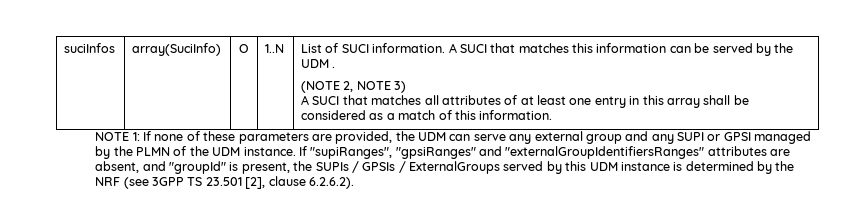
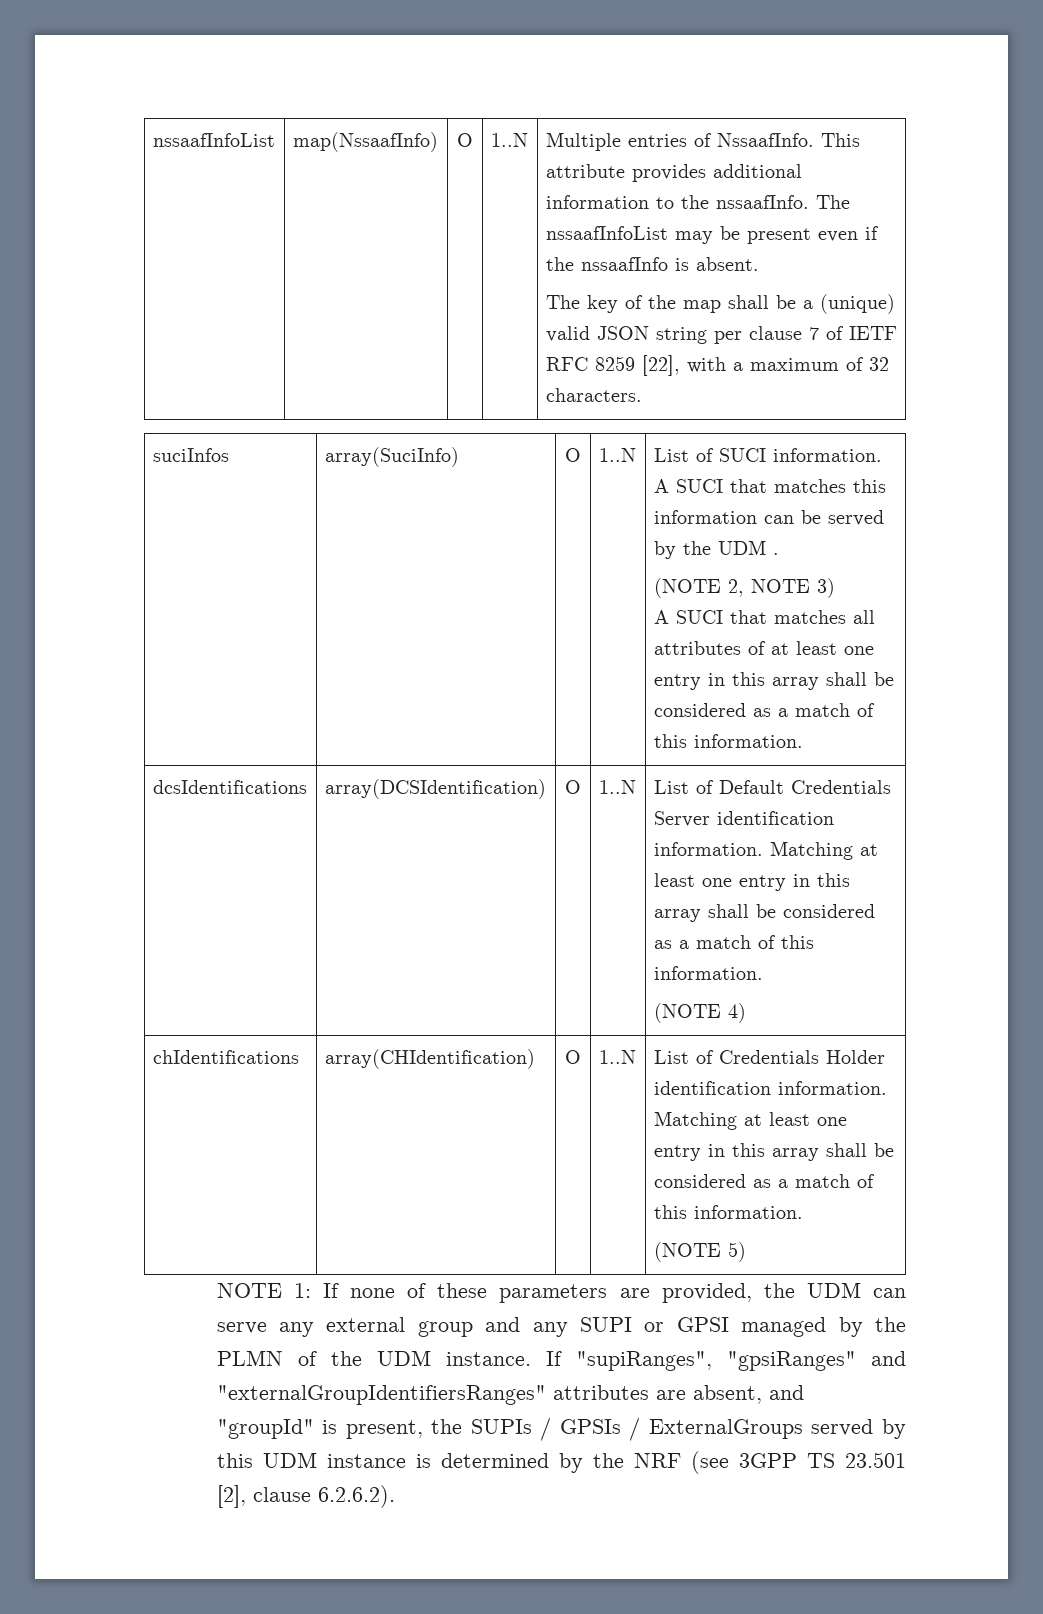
(64, 48) none -> [152,133,275,147] [292,132,438,152] [457,133,473,147] [490,133,528,147] [545,132,860,151] [545,164,802,182] [545,195,850,209] [545,226,879,244] [545,257,759,271] [545,294,895,314] [545,326,897,344] [545,355,889,376] [545,388,642,402] nssaafInfoList | map(NssaafInfo) | O | 1..N | Multiple entries of NssaafInfo. This attribute provides additional information to the nssaafInfo. The nssaafInfoList may be present even if the nssaafInfo is absent. // The key of the map shall be a (unique) valid JSON string per clause 7 of IETF RFC 8259 [22], with a maximum of 32 characters. //
(553, 115) none -> [152,780,307,794] [324,779,546,799] [565,780,581,794] [598,780,636,794] [653,780,891,794] [653,811,834,827] [653,841,878,860] [653,873,850,891] [653,904,875,922] [653,935,814,949] [653,966,763,980] [653,1003,746,1023] [152,1050,299,1064] [324,1049,535,1069] [565,1050,581,1064] [598,1050,636,1064] [653,1050,885,1064] [653,1081,887,1095] [653,1111,847,1130] [653,1143,894,1161] [653,1174,875,1188] [653,1205,803,1219] [653,1242,746,1262] // dcsIdentifications | array(DCSIdentification) | O | 1..N | List of Default Credentials Server identification information. Matching at least one entry in this array shall be considered as a match of this information. // (NOTE 4) // chIdentifications | array(CHIdentification) | O | 1..N | List of Credentials Holder identification information. Matching at least one entry in this array shall be considered as a match of this information. // (NOTE 5)

